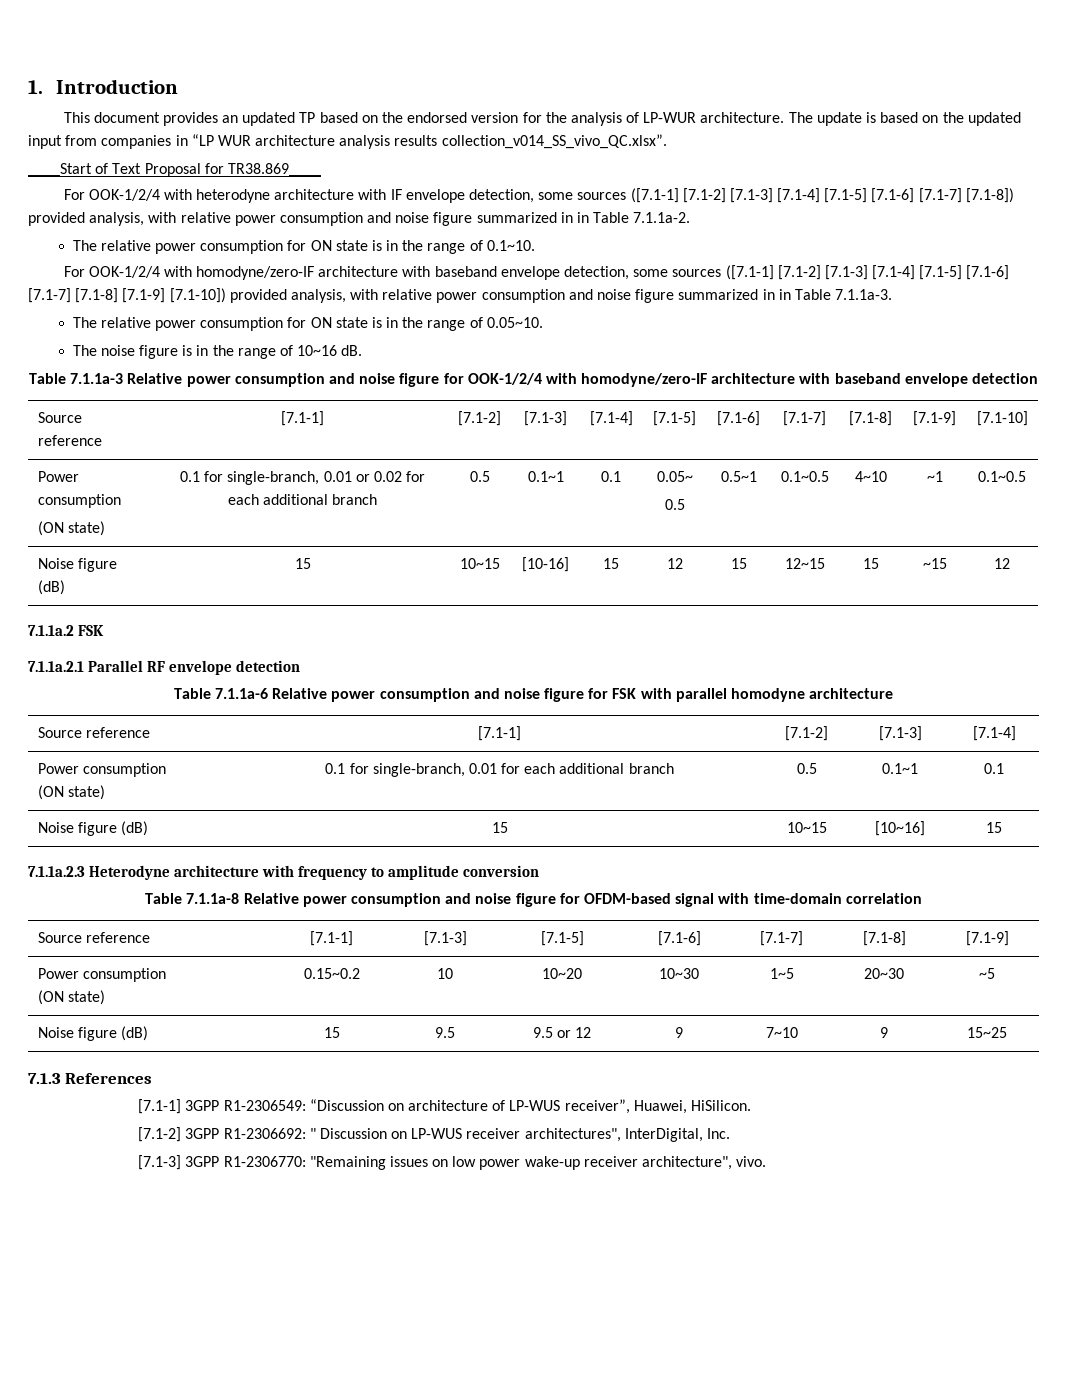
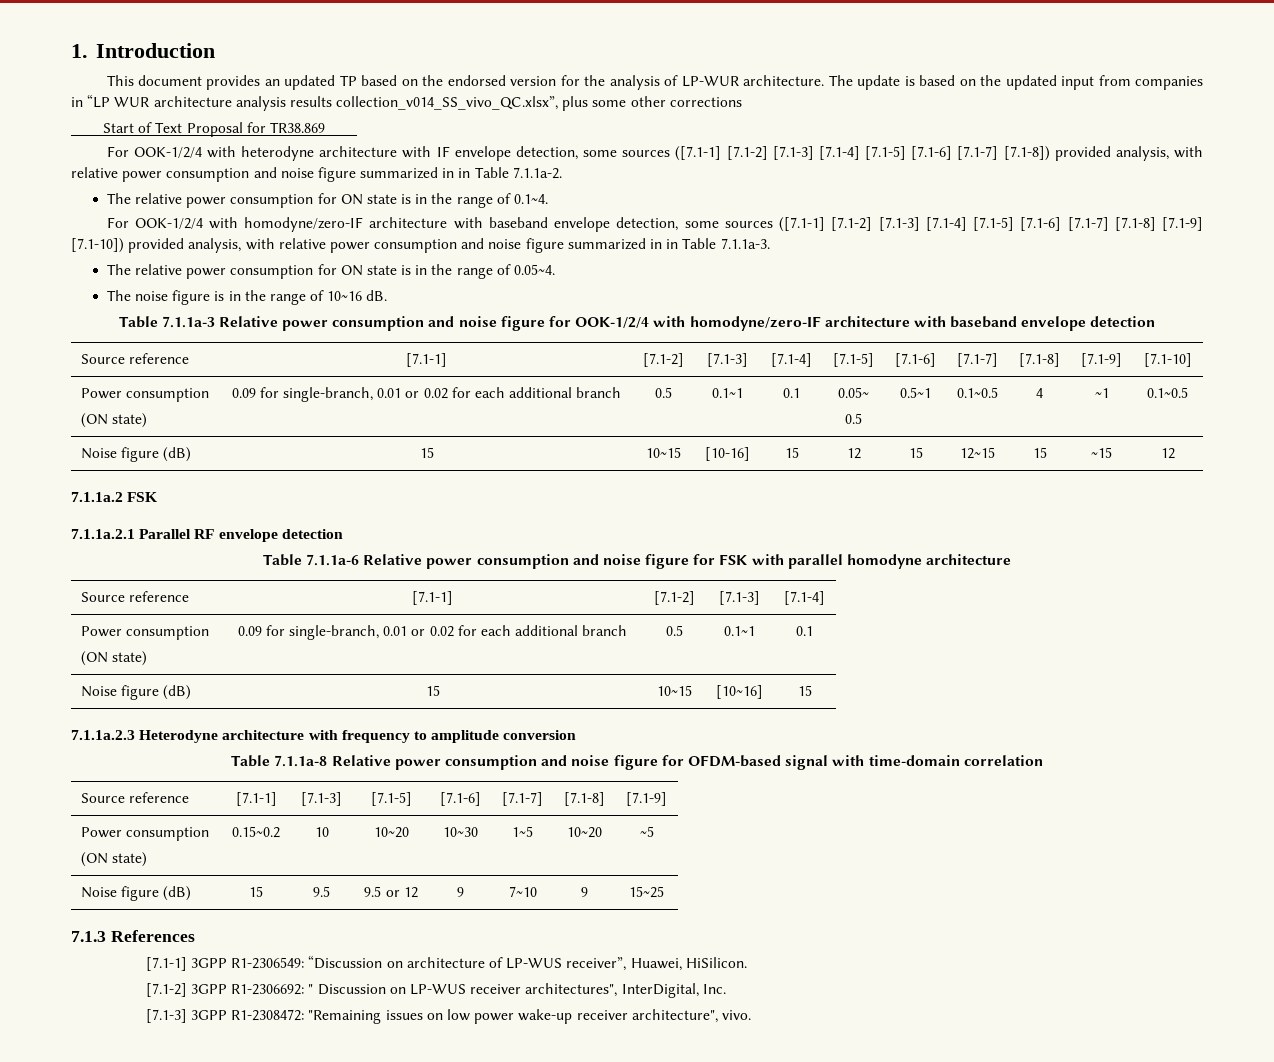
[441,134,667,149] collection_v014_SS_vivo_QC.xlsx”. -> [336,96,742,111] collection_v014_SS_vivo_QC.xlsx”, plus some other corrections
[486,240,535,251] 0.1~10. -> [513,194,548,204] 0.1~4.
[486,317,543,328] 0.05~10. -> [513,264,555,275] 0.05~4.
[179,471,200,482] 0.1 -> [231,388,256,398] 0.09
[854,471,887,482] 4~10 -> [1036,388,1043,398] 4
[325,763,497,777] 0.1 for single-branch, 0.01 -> [237,625,454,640] 0.09 for single-branch, 0.01 or 0.02
[864,968,904,979] 20~30 -> [567,827,602,838] 10~20
[223,1156,306,1167] R1-2306770: -> [231,1009,305,1021] R1-2308472:

